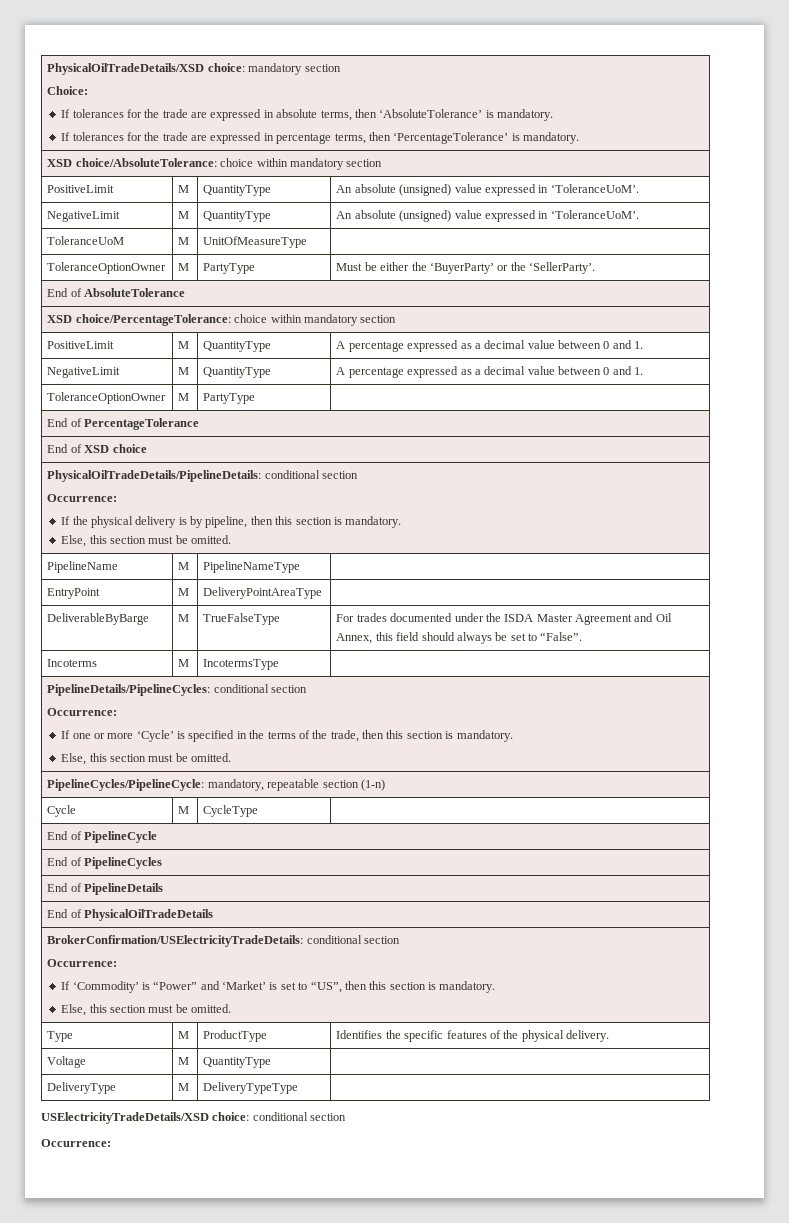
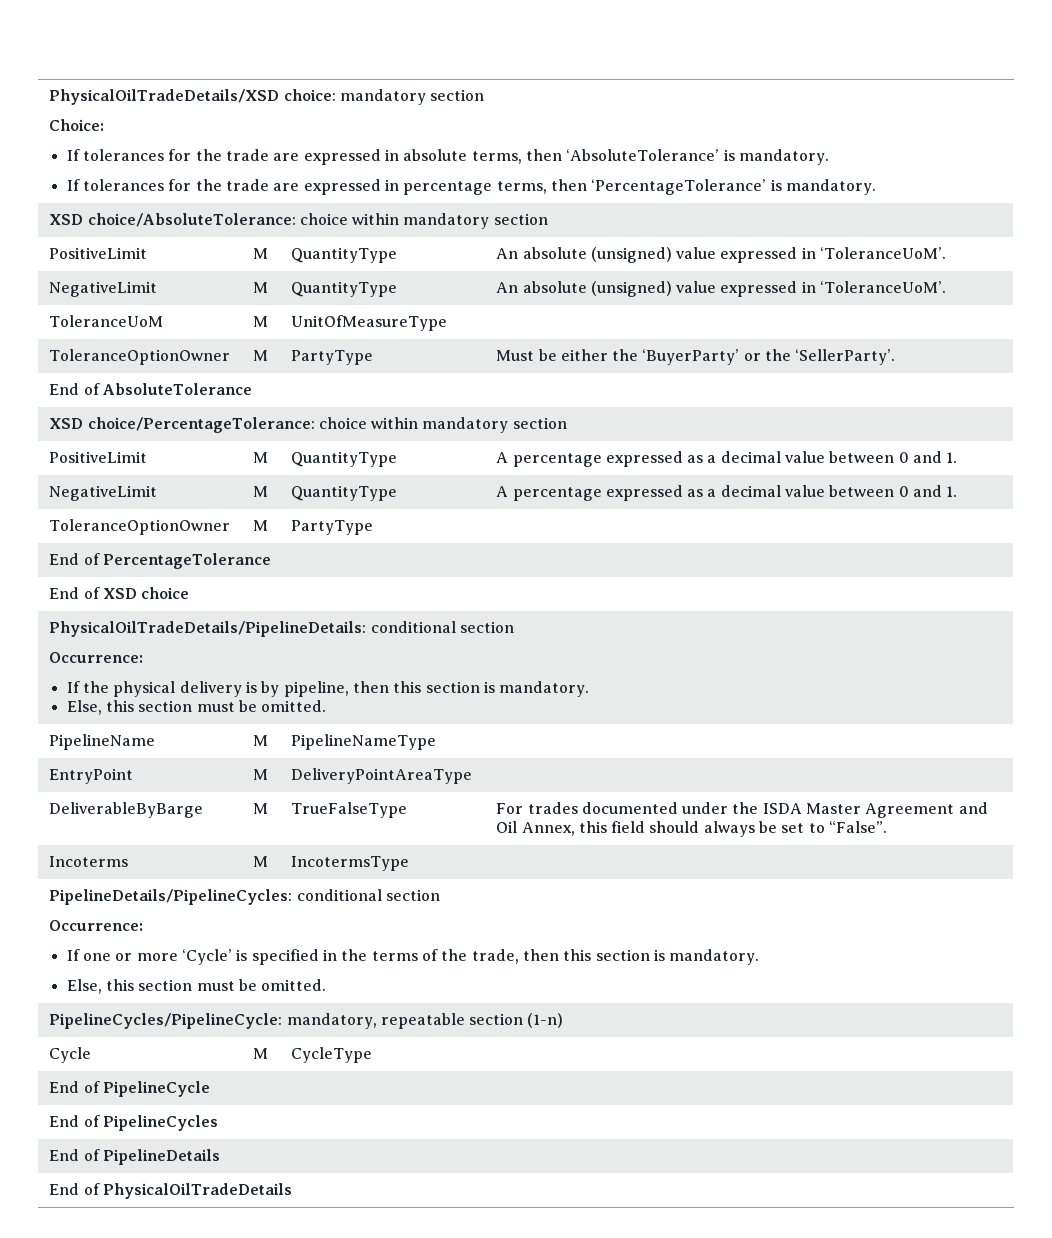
[47,935,401,947] [47,959,118,967] [61,981,496,993] [61,1004,232,1016] [47,1031,74,1042] [178,1031,190,1039] [203,1030,268,1042] [336,1030,610,1042] [47,1056,87,1068] [178,1057,190,1065] [203,1057,272,1068] [47,1082,117,1094] [178,1083,190,1091] [203,1082,299,1094] [41,1112,347,1124] [41,1139,111,1147] // BrokerConfirmation/USElectricityTradeDetails: conditional section // Occurrence: // If ‘Commodity’ is “Power” and ‘Market’ is set to “US”, then this section is mandatory. // Else, this section must be omitted. // Type | M | ProductType | Identifies the specific features of the physical delivery. // Voltage | M | QuantityType | // DeliveryType | M | DeliveryTypeType | // USElectricityTradeDetails/XSD choice: conditional section // Occurrence: -> (292, 1191) none

